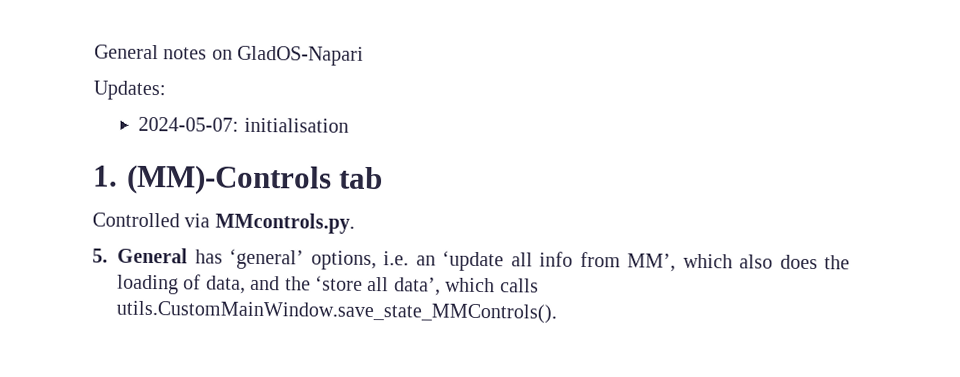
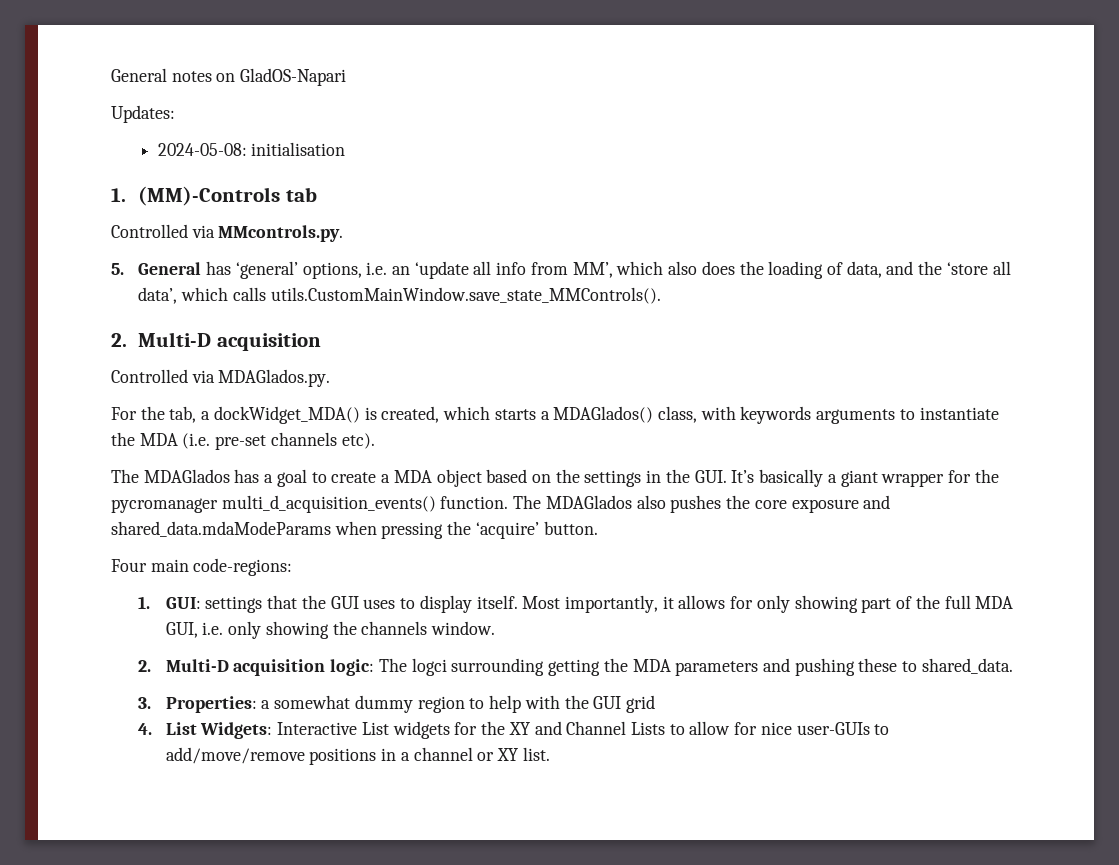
[138,116,240,132] 2024-05-07: -> [157,143,247,156] 2024-05-08:
(557, 312) none -> [111,332,321,351] [111,369,331,387] [111,406,999,424] [111,432,375,450] [111,469,999,487] [111,495,891,513] [111,521,598,539] [111,558,293,576] [138,595,1014,613] [165,621,496,639] [138,658,1013,676] [138,695,655,713] [138,721,890,739] [165,747,550,765] // 2. Multi-D acquisition // Controlled via MDAGlados.py. // For the tab, a dockWidget_MDA() is created, which starts a MDAGlados() class, with keywords arguments to instantiate the MDA (i.e. pre-set channels etc). // The MDAGlados has a goal to create a MDA object based on the settings in the GUI. It’s basically a giant wrapper for the pycromanager multi_d_acquisition_events() function. The MDAGlados also pushes the core exposure and shared_data.mdaModeParams when pressing the ‘acquire’ button. // Four main code-regions: // 1. GUI: settings that the GUI uses to display itself. Most importantly, it allows for only showing part of the full MDA GUI, i.e. only showing the channels window. // 2. Multi-D acquisition logic: The logci surrounding getting the MDA parameters and pushing these to shared_data. // 3. Properties: a somewhat dummy region to help with the GUI grid // 4. List Widgets: Interactive List widgets for the XY and Channel Lists to allow for nice user-GUIs to add/move/remove positions in a channel or XY list.

